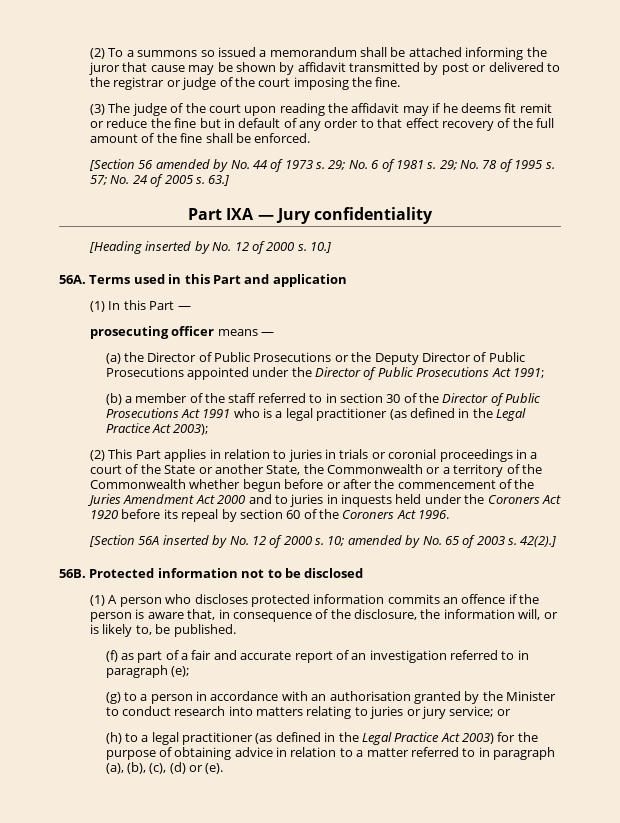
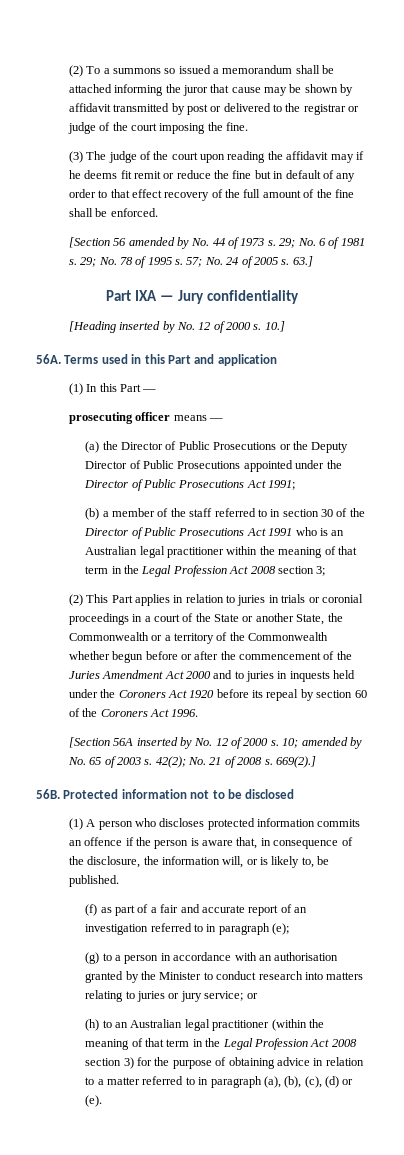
[275,408,527,421] [105,423,209,435] a legal practitioner (as defined in the Legal Practice Act 2003); -> [331,530,345,536] [85,546,357,558] [85,565,326,577] an Australian legal practitioner within the meaning of that term in the Legal Profession Act 2008 section 3;
[520,536,557,547] 42(2).] -> [155,756,316,768] 42(2); No. 21 of 2008 s. 669(2).]
[141,732,495,745] a legal practitioner (as defined in the Legal Practice Act 2003) -> [115,1019,324,1031] [85,1038,357,1050] [85,1057,134,1069] an Australian legal practitioner (within the meaning of that term in the Legal Profession Act 2008 section 3)

